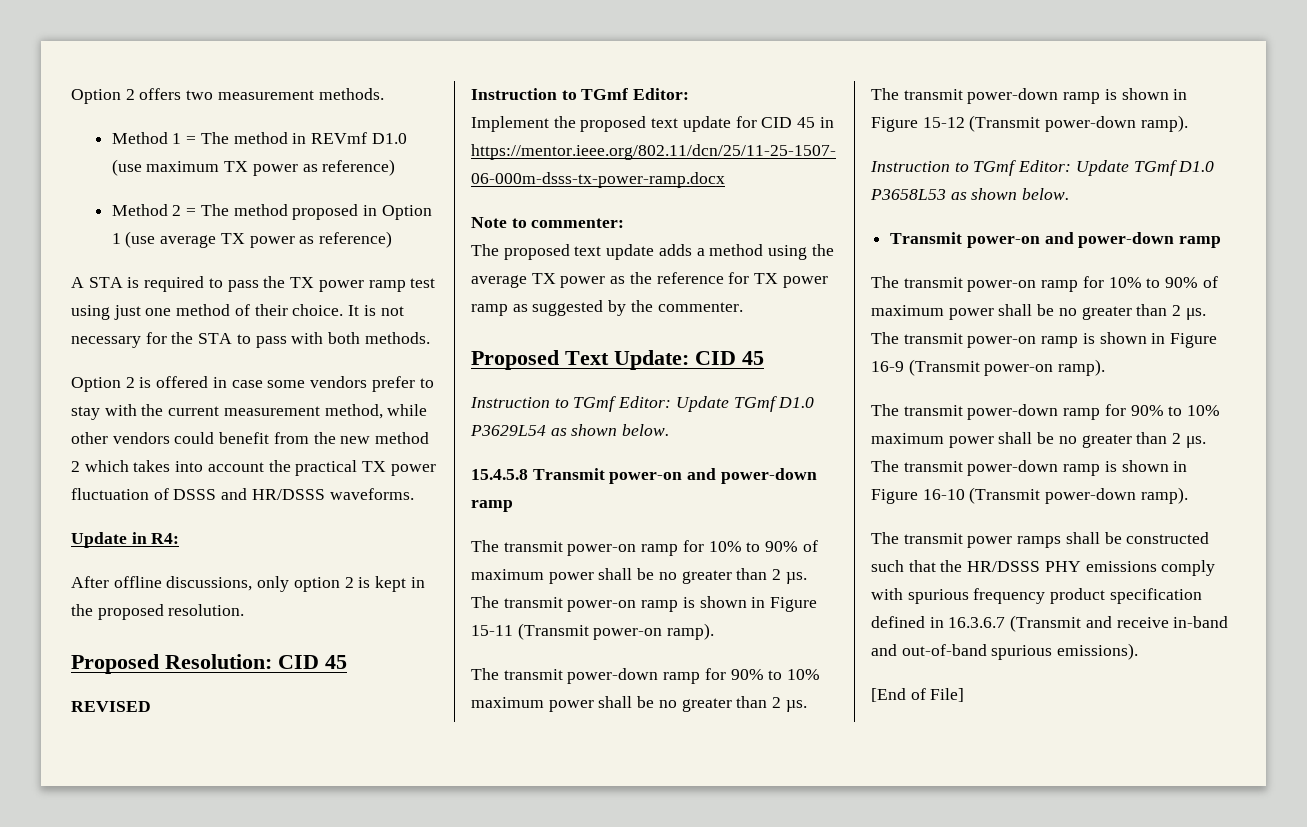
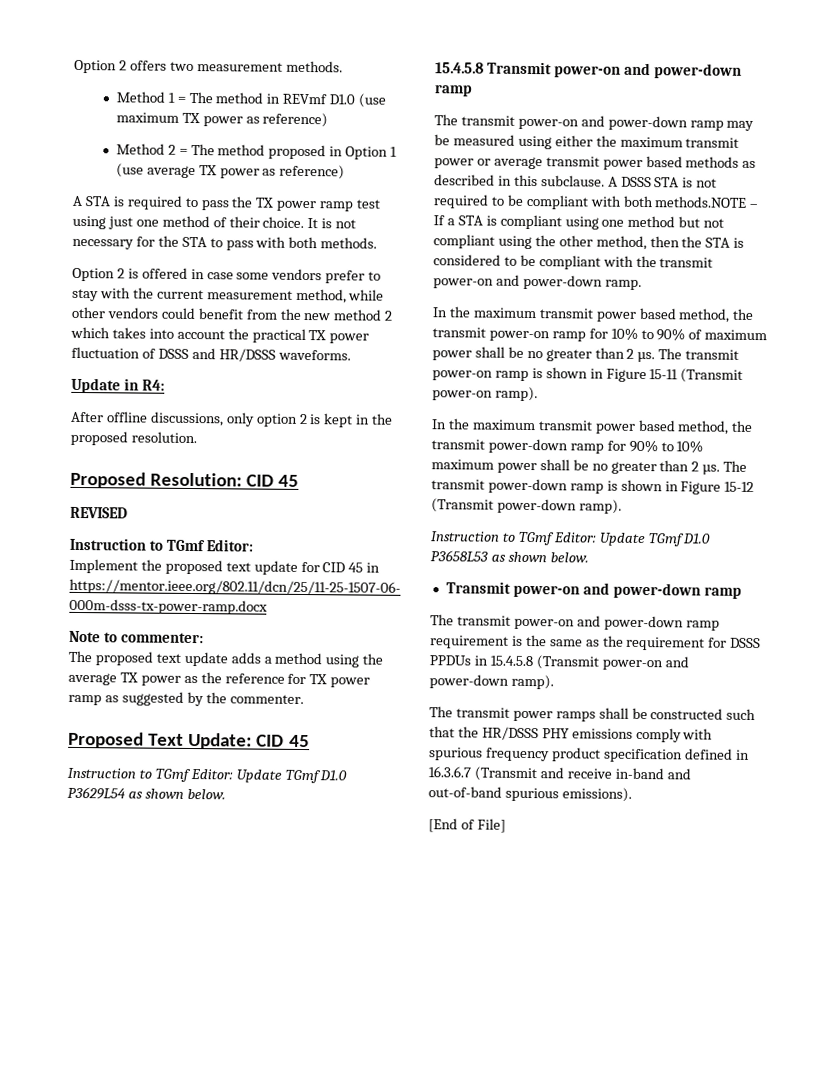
(637, 550) none -> [580,115,755,131] [434,134,740,150] [434,156,757,170] [434,174,718,188] [433,194,759,210] [433,214,725,230] [433,234,745,251] [433,254,714,270] [433,274,642,290] [432,306,755,323] [432,327,550,342] and power-down ramp may be measured using either the maximum transmit power or average transmit power based methods as described in this subclause. A DSSS STA is not required to be compliant with both methods.NOTE – If a STA is compliant using one method but not compliant using the other method, then the STA is considered to be compliant with the transmit power-on and power-down ramp. // In the maximum transmit power based method, the transmit power-on
[471,668,499,680] The -> [431,418,754,435] In the maximum transmit power based method, the
[1041,276,1218,292] [871,304,1206,320] [871,332,1218,348] [871,359,1106,376] [871,404,1221,420] [871,432,1206,448] [871,460,1188,476] [871,487,1041,504] ramp for 10% to 90% of maximum power shall be no greater than 2 μs. The transmit power-on ramp is shown in Figure 16-9 (Transmit power-on ramp). // The transmit power-down ramp for 90% to 10% maximum power shall be no greater than 2 μs. The transmit power-down ramp is shown in Figure 16-10 (Transmit -> [576,615,720,631] [430,634,762,651] [429,655,689,671] and power-down ramp requirement is the same as the requirement for DSSS PPDUs in 15.4.5.8 (Transmit power-on and

